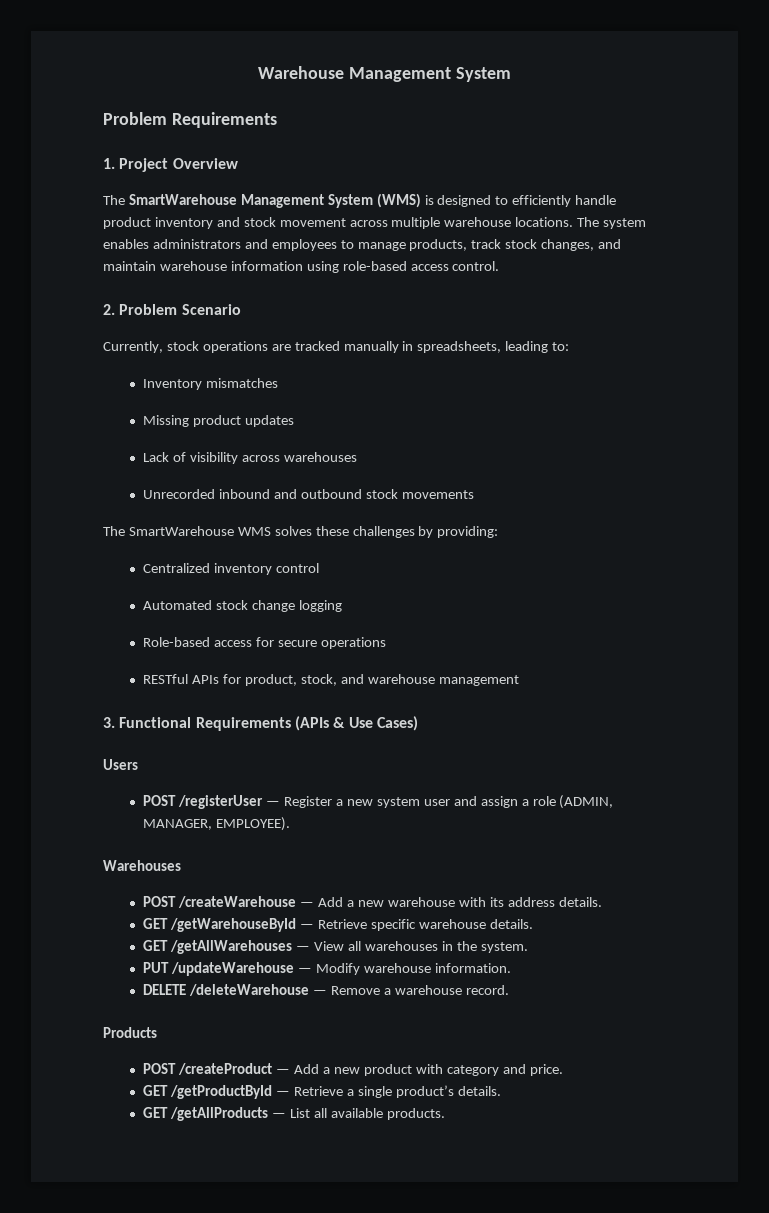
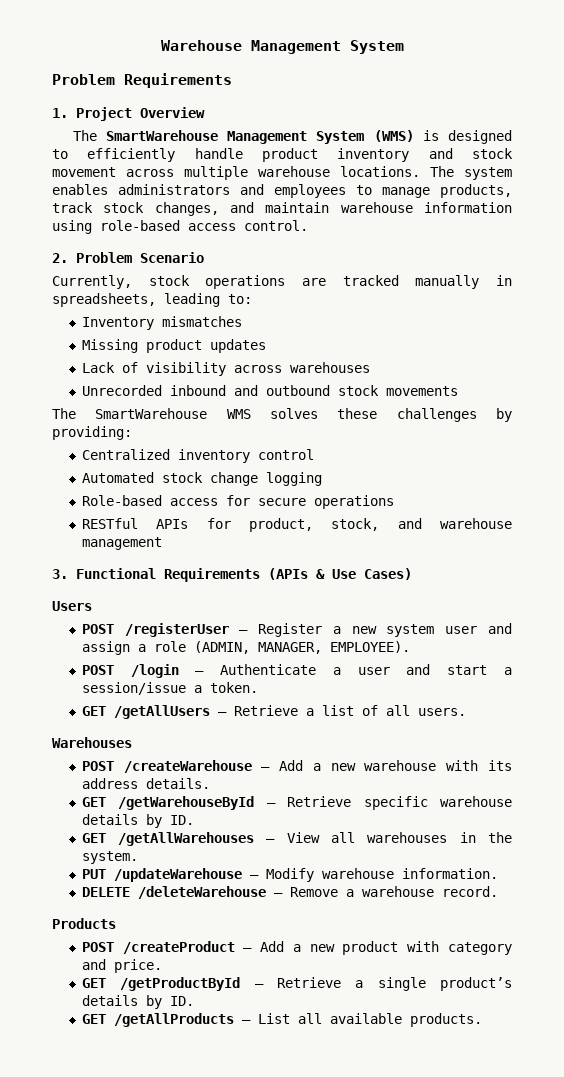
(291, 824) none -> [81,664,512,678] [81,682,258,695] [81,705,466,719] // POST /login — Authenticate a user and start a session/issue a token. // GET /getAllUsers — Retrieve a list of all users.
[489,919,533,929] details. -> [81,814,194,828] details by ID.
[457,1086,501,1096] details. -> [81,995,194,1009] details by ID.

